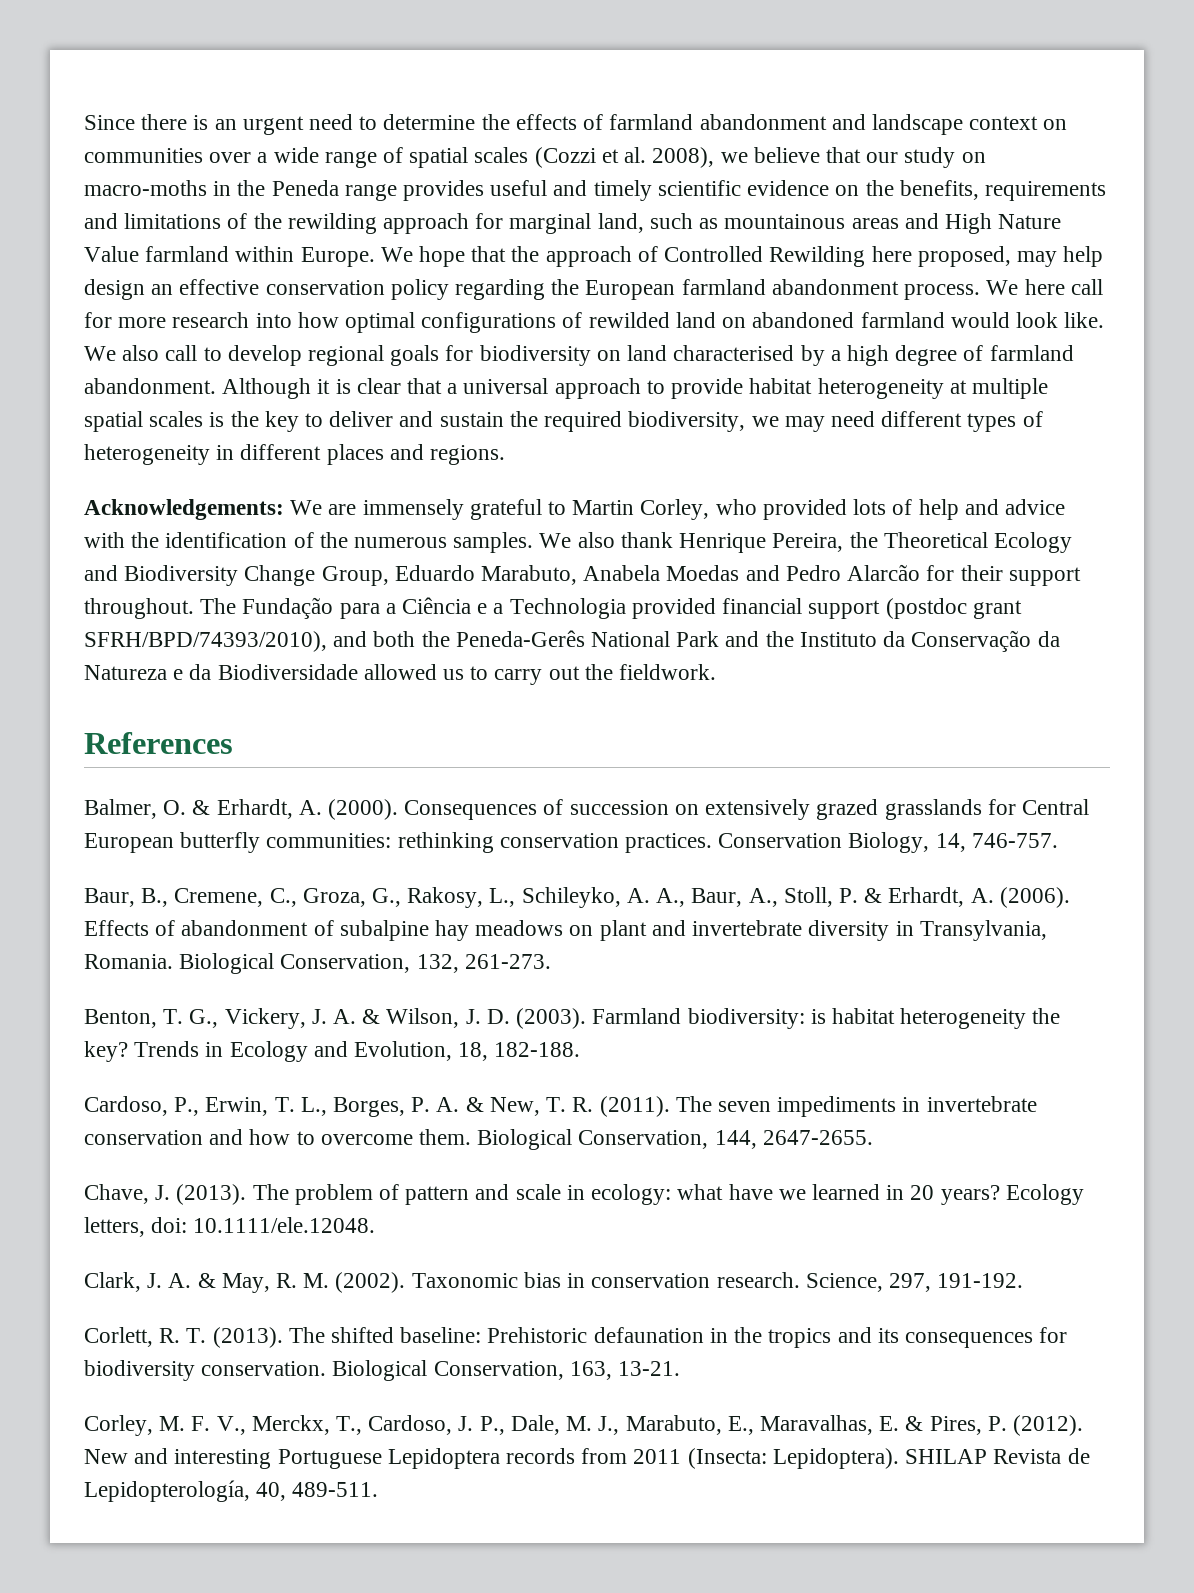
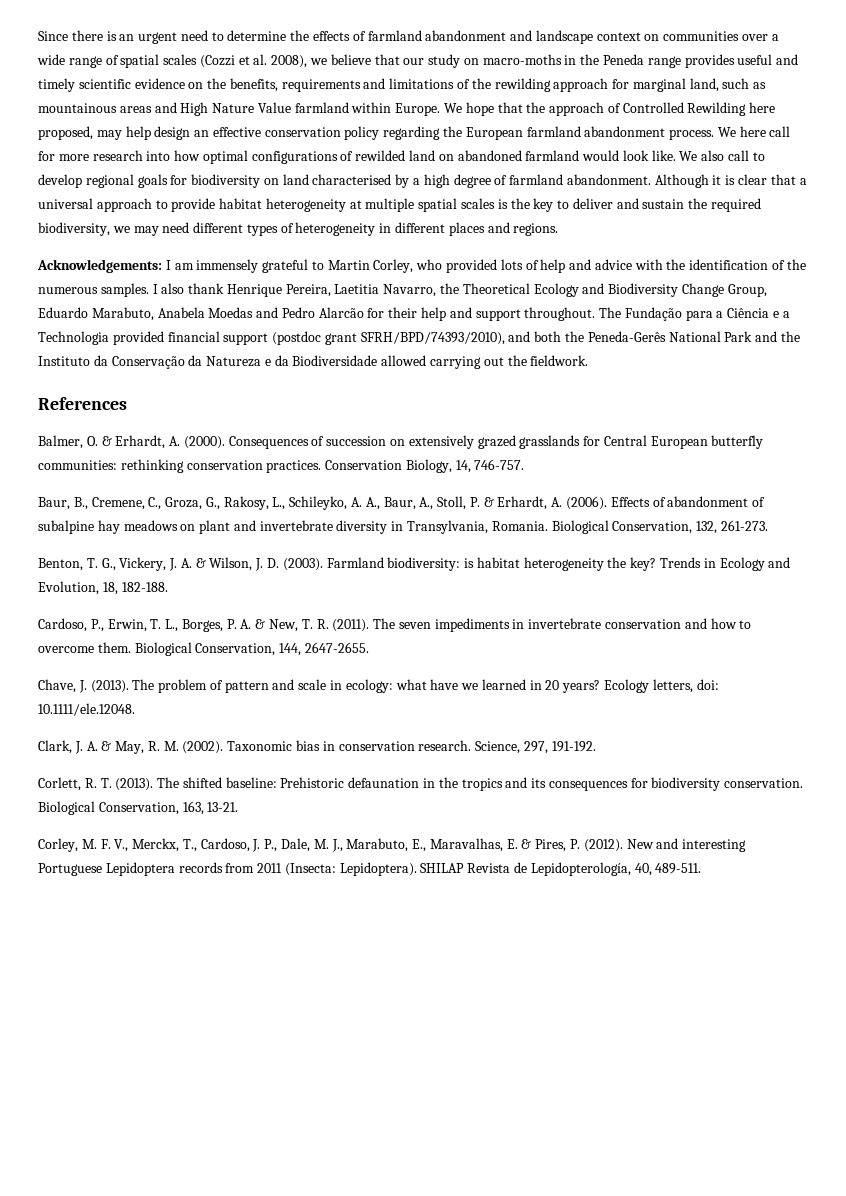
[290,500,357,515] We are -> [165,260,194,270] I am
[539,533,572,548] We -> [152,284,158,294] I
(844, 542) none -> [334,284,437,297] Laetitia Navarro,
(1003, 573) none -> [421,307,472,321] help and
[443,666,543,685] us to carry -> [430,356,482,369] carrying

